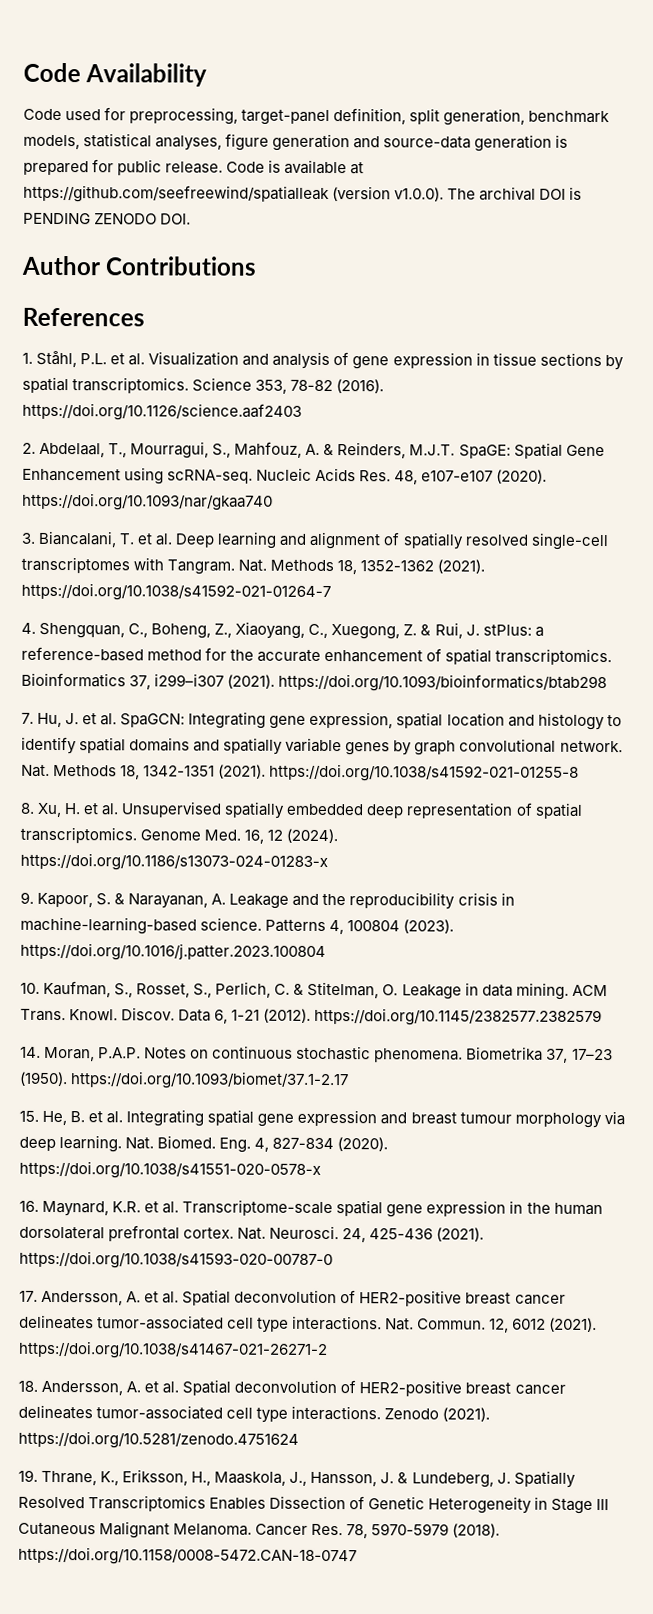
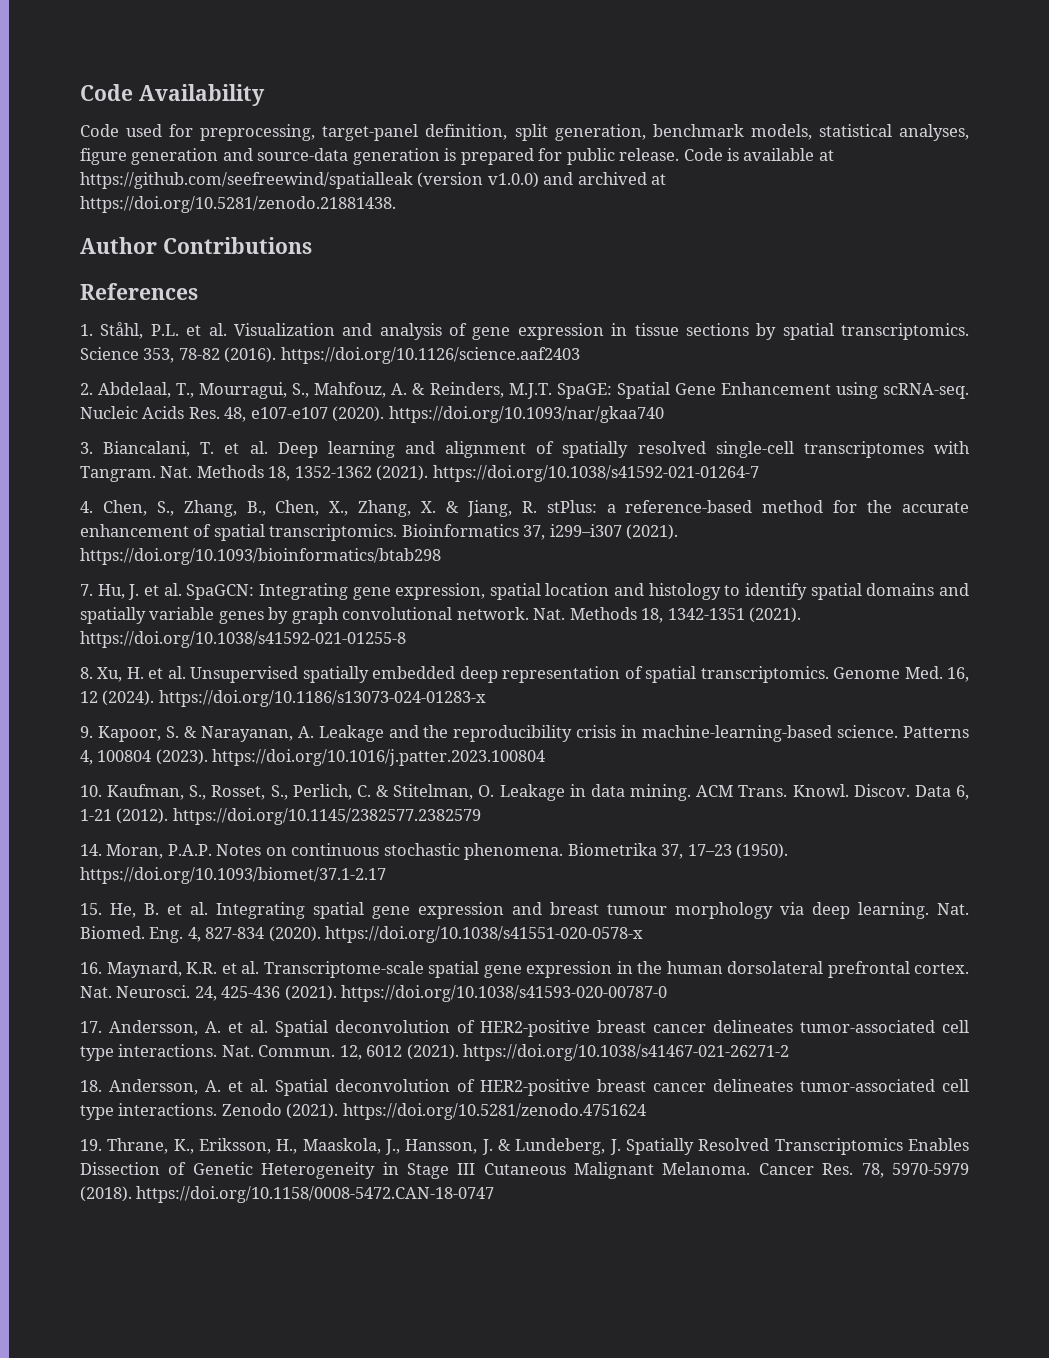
[394,186,583,202] [23,212,192,225] v1.0.0). The archival DOI is PENDING ZENODO DOI. -> [487,172,667,188] [80,196,396,213] v1.0.0) and archived at https://doi.org/10.5281/zenodo.21881438.
[39,621,480,640] Shengquan, C., Boheng, Z., Xiaoyang, C., Xuegong, Z. & Rui, J. -> [102,500,537,517] Chen, S., Zhang, B., Chen, X., Zhang, X. & Jiang, R.

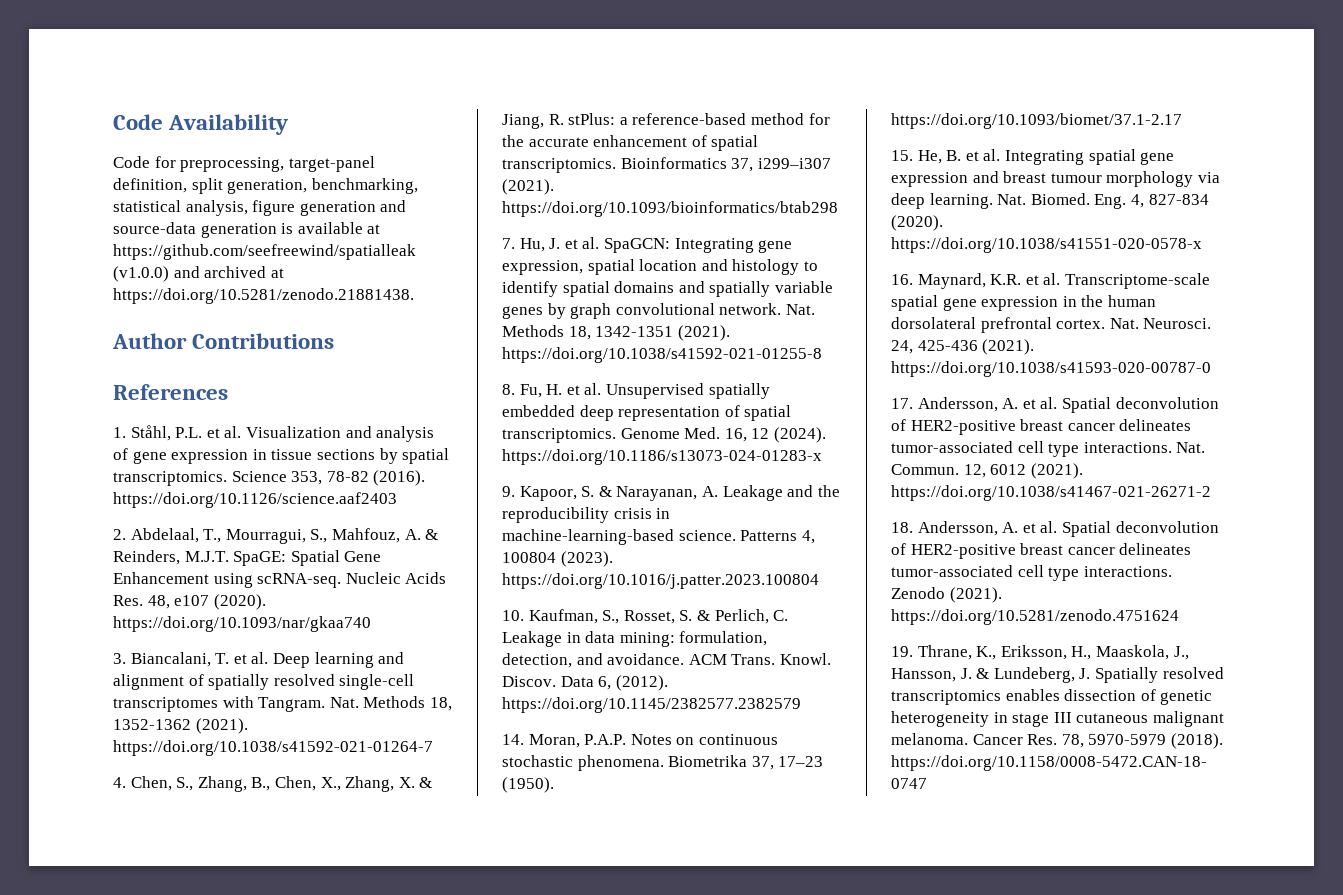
[126,124,163,137] used -> (150, 162) none
[652,124,969,141] benchmark models, statistical analyses, -> [311,178,418,194] [113,200,248,216] benchmarking, statistical analysis,
[460,148,740,165] prepared for public release. Code is -> (294, 228) none
[417,172,539,188] (version v1.0.0) -> [113,266,169,282] (v1.0.0)
[250,407,328,419] e107-e107 -> [174,595,210,606] e107
[97,667,123,682] Xu, -> [519,384,542,398] Fu,
[270,784,692,801] S., Perlich, C. & Stitelman, O. Leakage in data mining. -> [679,609,789,624] [502,631,768,647] [502,653,685,668] S. & Perlich, C. Leakage in data mining: formulation, detection, and avoidance.
[80,809,112,821] 1-21 -> (612, 683) none
[698,1138,970,1155] [80,1162,751,1179] Resolved Transcriptomics Enables Dissection of Genetic Heterogeneity in Stage III Cutaneous Malignant Melanoma. -> [1162,667,1224,679] [891,689,1213,705] [891,711,1224,727] [891,733,968,745] resolved transcriptomics enables dissection of genetic heterogeneity in stage III cutaneous malignant melanoma.

